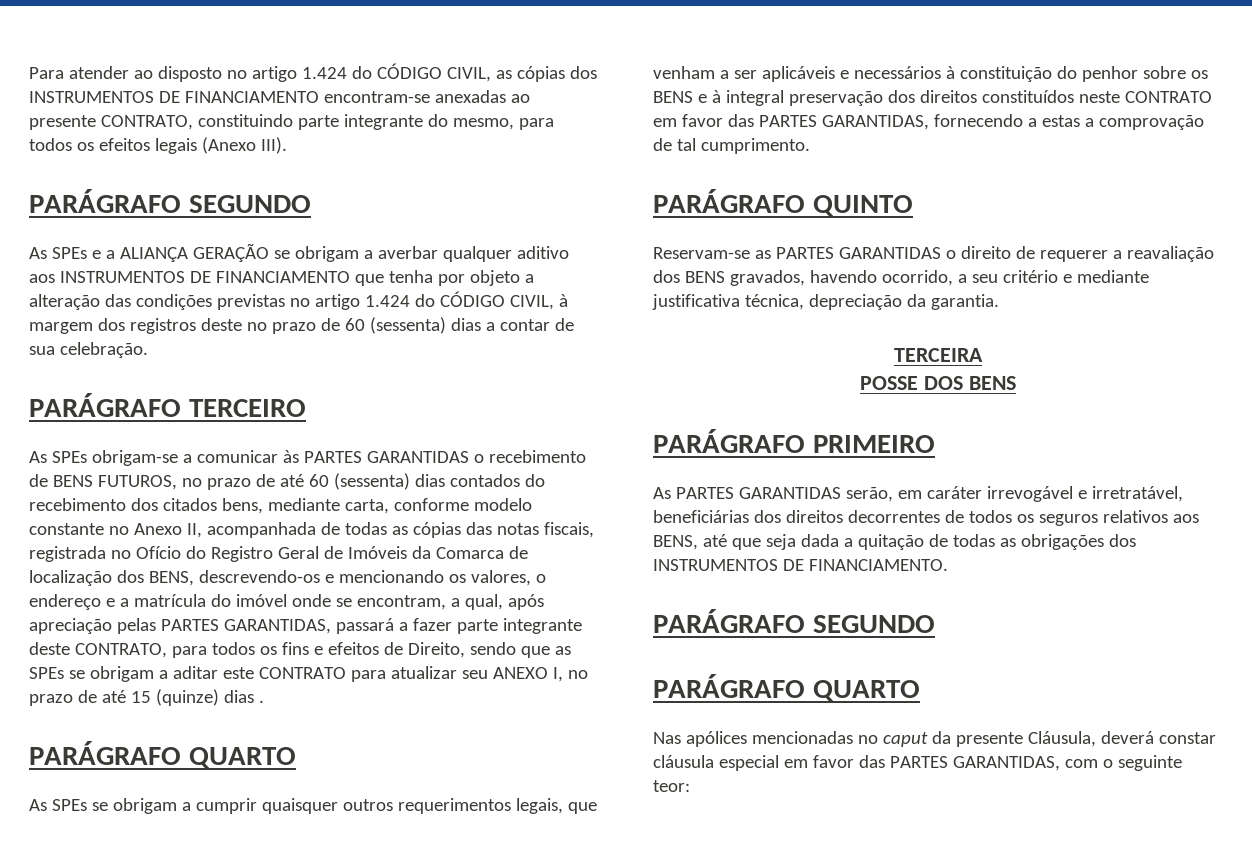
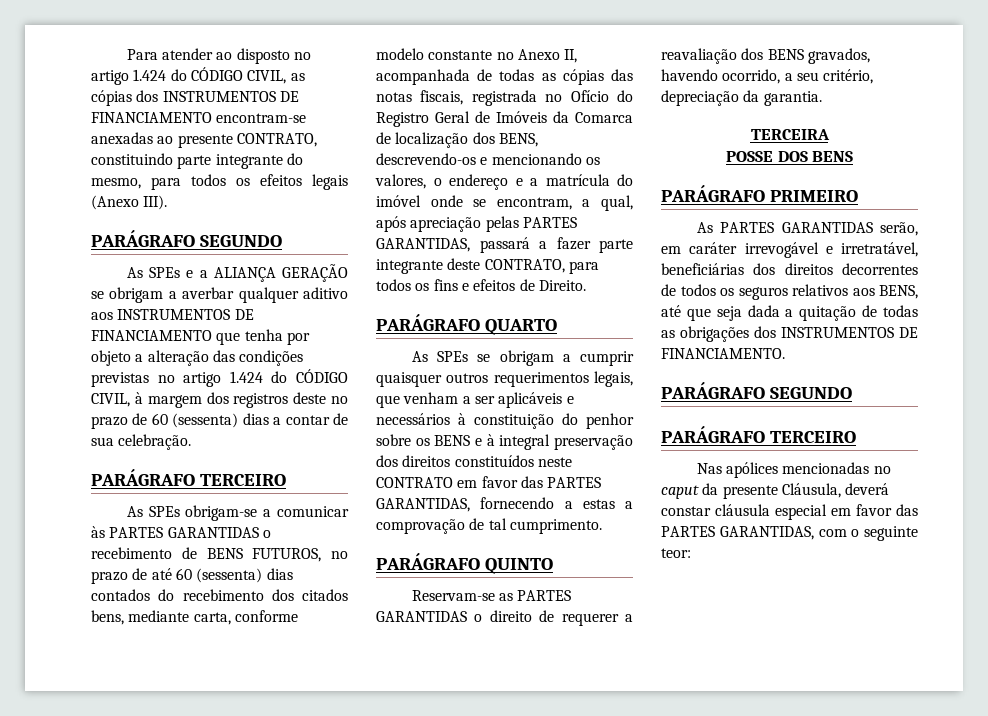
[407,642,571,658] [29,666,588,682] [29,689,264,706] Direito, sendo que as SPEs se obrigam a aditar este CONTRATO para atualizar seu ANEXO I, no prazo de até 15 (quinze) dias . -> [538,280,586,291] Direito.
[1002,270,1149,283] [652,294,804,310] critério e mediante justificativa técnica, -> [823,69,874,84] critério,
[812,680,920,702] QUARTO -> [769,431,856,443] TERCEIRO

